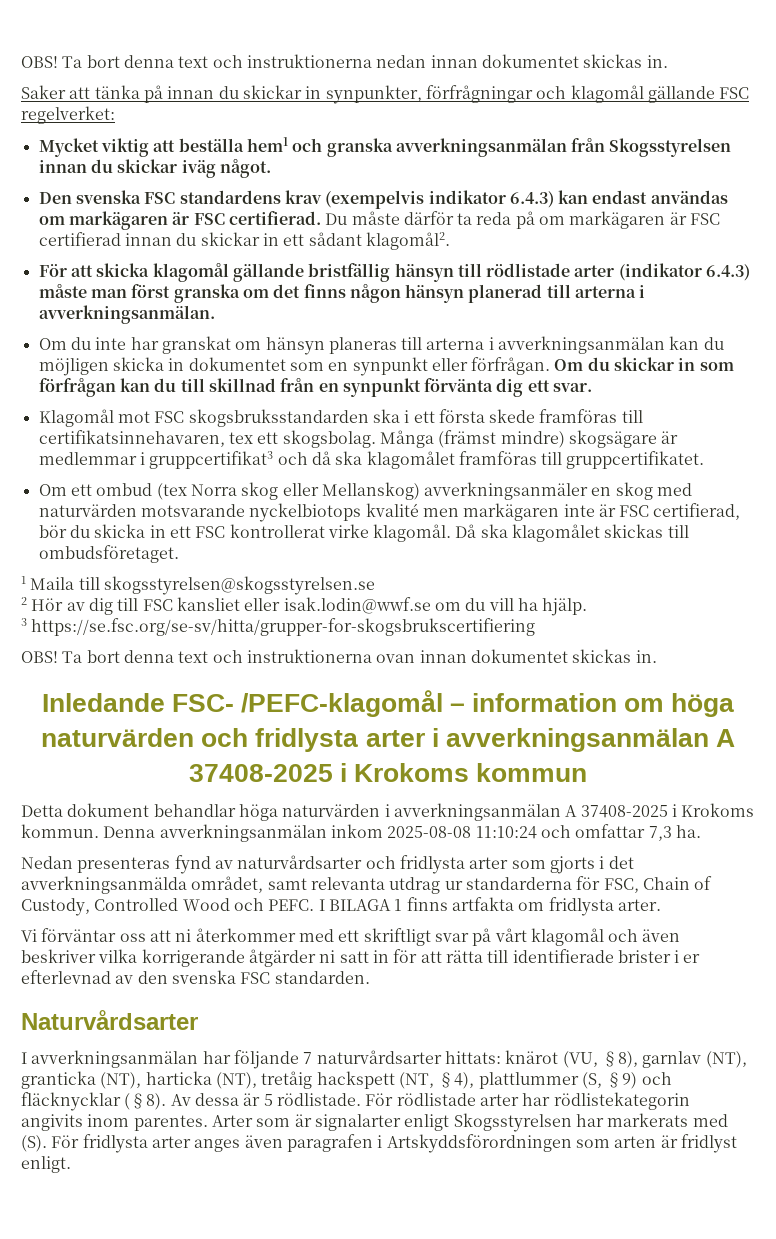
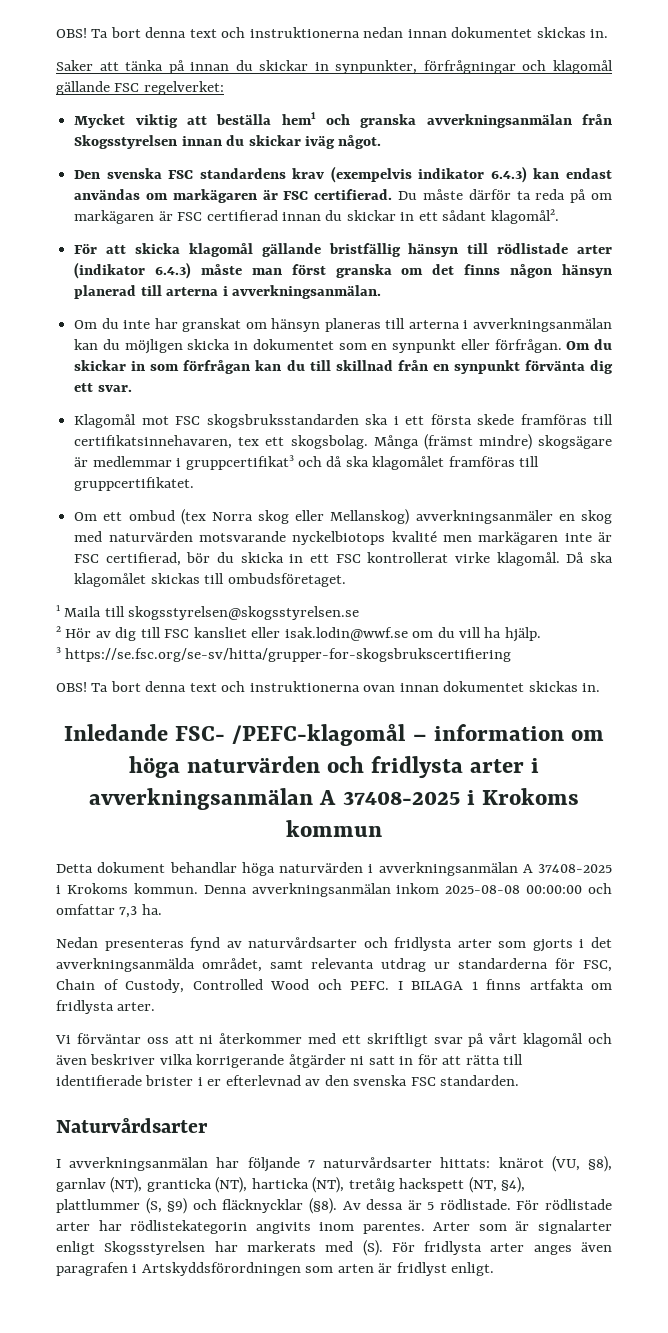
[475,826,537,839] 11:10:24 -> [526,885,583,894] 00:00:00

